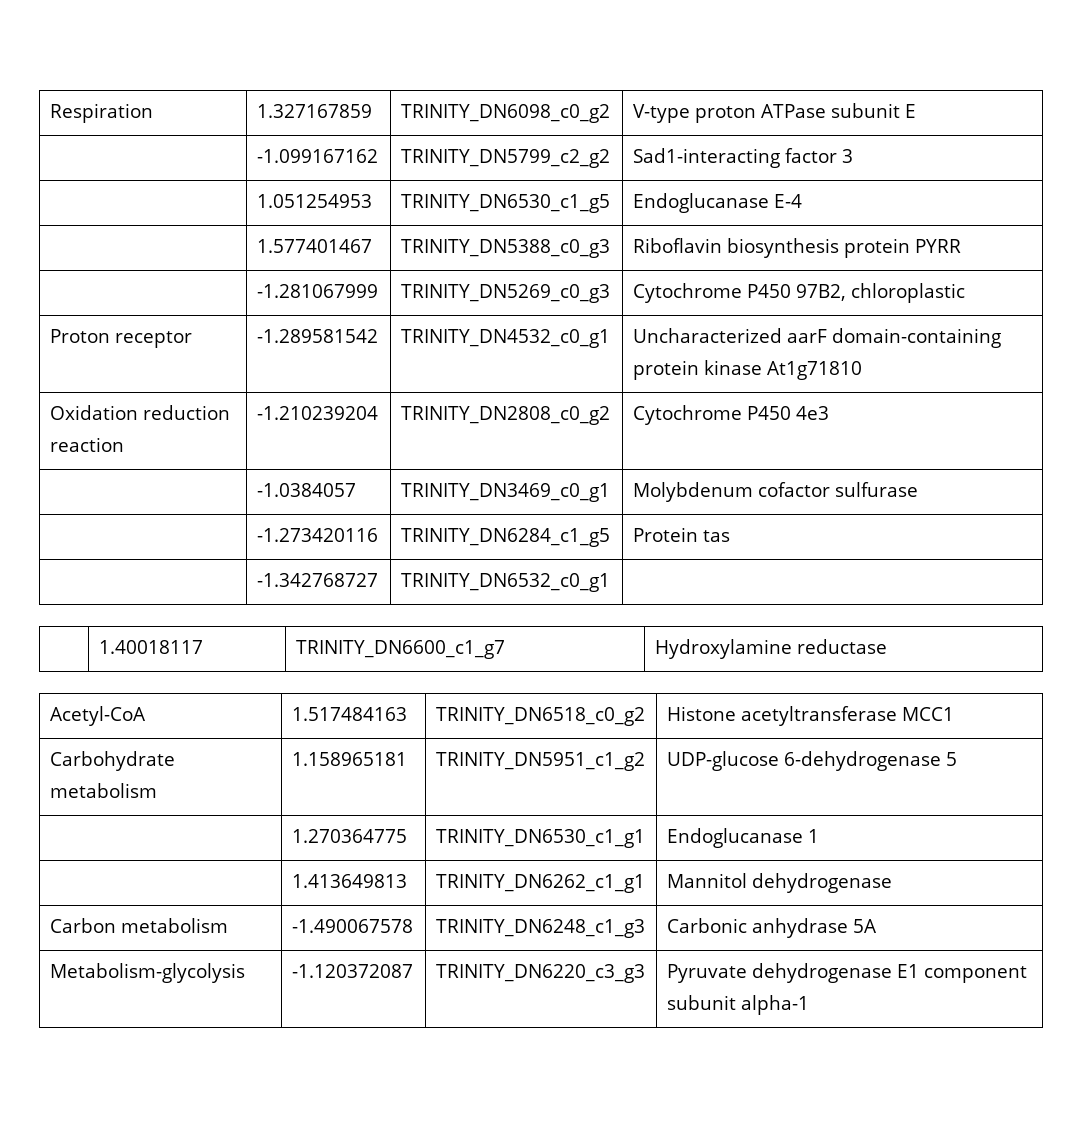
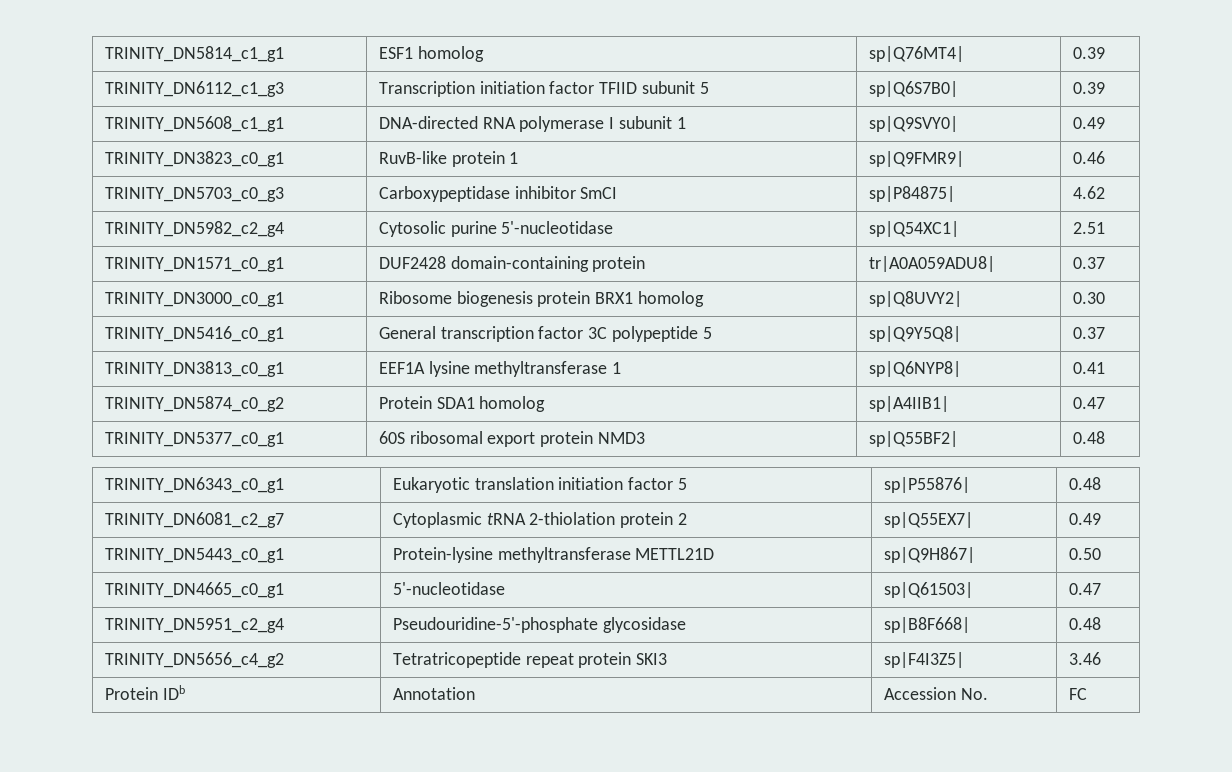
[49,103,153,123] [256,104,372,118] [400,104,610,123] [632,103,917,123] [256,149,378,163] [400,149,610,168] [632,148,854,168] [256,194,372,208] [400,194,610,213] [632,193,802,213] [256,239,372,253] [400,239,610,258] [632,238,962,258] [256,284,378,298] [400,284,610,303] [632,283,966,303] [49,329,192,348] [256,329,378,343] [400,329,610,348] [632,328,1002,348] [632,360,863,380] [49,405,230,420] [49,437,124,452] [256,406,378,420] [400,406,610,425] [632,405,830,425] [256,483,356,497] [400,483,610,502] [632,482,919,502] [256,528,378,542] [400,528,610,547] [632,527,730,542] [256,573,378,587] [400,573,610,592] [98,640,203,654] [295,640,505,659] [654,639,887,659] [49,706,146,726] [291,707,407,721] [435,707,645,726] [666,706,955,726] [49,751,175,771] [49,783,157,798] [291,752,407,766] [435,752,645,771] [666,751,958,771] [291,829,407,843] [435,829,645,848] [666,828,819,848] [291,874,407,888] [435,874,645,893] [666,873,892,893] [49,918,228,933] [291,919,413,933] [435,919,645,938] [666,918,878,938] [49,963,245,983] [291,964,413,978] [435,964,645,983] [666,963,1028,983] [666,995,809,1015] Respiration | 1.327167859 | TRINITY_DN6098_c0_g2 | V-type proton ATPase subunit E // | -1.099167162 | TRINITY_DN5799_c2_g2 | Sad1-interacting factor 3 // | 1.051254953 | TRINITY_DN6530_c1_g5 | Endoglucanase E-4 // | 1.577401467 | TRINITY_DN5388_c0_g3 | Riboflavin biosynthesis protein PYRR // | -1.281067999 | TRINITY_DN5269_c0_g3 | Cytochrome P450 97B2, chloroplastic // Proton receptor | -1.289581542 | TRINITY_DN4532_c0_g1 | Uncharacterized aarF domain-containing protein kinase At1g71810 // Oxidation reduction reaction | -1.210239204 | TRINITY_DN2808_c0_g2 | Cytochrome P450 4e3 // | -1.0384057 | TRINITY_DN3469_c0_g1 | Molybdenum cofactor sulfurase // | -1.273420116 | TRINITY_DN6284_c1_g5 | Protein tas // | -1.342768727 | TRINITY_DN6532_c0_g1 | // | 1.40018117 | TRINITY_DN6600_c1_g7 | Hydroxylamine reductase // Acetyl-CoA | 1.517484163 | TRINITY_DN6518_c0_g2 | Histone acetyltransferase MCC1 // Carbohydrate metabolism | 1.158965181 | TRINITY_DN5951_c1_g2 | UDP-glucose 6-dehydrogenase 5 // | 1.270364775 | TRINITY_DN6530_c1_g1 | Endoglucanase 1 // | 1.413649813 | TRINITY_DN6262_c1_g1 | Mannitol dehydrogenase // Carbon metabolism | -1.490067578 | TRINITY_DN6248_c1_g3 | Carbonic anhydrase 5A // Metabolism-glycolysis | -1.120372087 | TRINITY_DN6220_c3_g3 | Pyruvate dehydrogenase E1 component subunit alpha-1 -> [104,46,284,62] [378,46,484,62] [868,46,964,62] [1072,47,1105,59] [104,81,284,97] [378,81,709,97] [868,81,958,97] [1072,82,1105,94] [104,116,284,132] [378,116,686,132] [868,116,958,132] [1072,117,1105,129] [104,151,284,167] [378,151,519,167] [868,151,964,167] [1072,151,1105,164] [104,187,284,202] [378,186,618,202] [868,186,955,202] [1072,186,1105,199] [104,221,284,237] [378,221,614,237] [868,221,959,237] [1072,222,1105,234] [104,257,284,272] [378,256,646,272] [868,256,995,272] [1072,257,1105,269] [104,292,284,307] [378,291,704,307] [868,291,962,307] [1072,292,1105,304] [104,326,284,342] [378,326,712,342] [868,326,961,342] [1072,327,1105,339] [104,361,284,377] [378,361,622,377] [868,361,961,377] [1072,362,1105,374] [104,396,284,412] [378,396,546,412] [868,396,949,412] [1072,397,1105,409] [104,432,284,447] [378,431,645,447] [868,431,958,447] [1072,431,1105,444] [104,477,284,493] [392,477,687,493] [883,477,970,493] [1068,477,1101,490] [104,512,284,528] [392,512,687,528] [883,512,973,528] [1068,513,1101,525] [104,548,284,563] [392,547,715,563] [883,547,975,563] [1068,548,1101,560] [104,582,284,598] [392,582,505,595] [883,582,973,598] [1068,583,1101,595] [104,618,284,633] [392,617,686,633] [883,617,970,633] [1068,617,1101,630] [104,652,284,668] [392,652,668,668] [883,652,964,668] [1068,652,1101,665] [104,685,185,700] [392,687,475,700] [883,687,988,700] [1068,688,1087,700] TRINITY_DN5814_c1_g1 | ESF1 homolog | sp|Q76MT4| | 0.39 // TRINITY_DN6112_c1_g3 | Transcription initiation factor TFIID subunit 5 | sp|Q6S7B0| | 0.39 // TRINITY_DN5608_c1_g1 | DNA-directed RNA polymerase I subunit 1 | sp|Q9SVY0| | 0.49 // TRINITY_DN3823_c0_g1 | RuvB-like protein 1 | sp|Q9FMR9| | 0.46 // TRINITY_DN5703_c0_g3 | Carboxypeptidase inhibitor SmCI | sp|P84875| | 4.62 // TRINITY_DN5982_c2_g4 | Cytosolic purine 5'-nucleotidase | sp|Q54XC1| | 2.51 // TRINITY_DN1571_c0_g1 | DUF2428 domain-containing protein | tr|A0A059ADU8| | 0.37 // TRINITY_DN3000_c0_g1 | Ribosome biogenesis protein BRX1 homolog | sp|Q8UVY2| | 0.30 // TRINITY_DN5416_c0_g1 | General transcription factor 3C polypeptide 5 | sp|Q9Y5Q8| | 0.37 // TRINITY_DN3813_c0_g1 | EEF1A lysine methyltransferase 1 | sp|Q6NYP8| | 0.41 // TRINITY_DN5874_c0_g2 | Protein SDA1 homolog | sp|A4IIB1| | 0.47 // TRINITY_DN5377_c0_g1 | 60S ribosomal export protein NMD3 | sp|Q55BF2| | 0.48 // TRINITY_DN6343_c0_g1 | Eukaryotic translation initiation factor 5 | sp|P55876| | 0.48 // TRINITY_DN6081_c2_g7 | Cytoplasmic tRNA 2-thiolation protein 2 | sp|Q55EX7| | 0.49 // TRINITY_DN5443_c0_g1 | Protein-lysine methyltransferase METTL21D | sp|Q9H867| | 0.50 // TRINITY_DN4665_c0_g1 | 5'-nucleotidase | sp|Q61503| | 0.47 // TRINITY_DN5951_c2_g4 | Pseudouridine-5'-phosphate glycosidase | sp|B8F668| | 0.48 // TRINITY_DN5656_c4_g2 | Tetratricopeptide repeat protein SKI3 | sp|F4I3Z5| | 3.46 // Protein IDb | Annotation | Accession No. | FC

